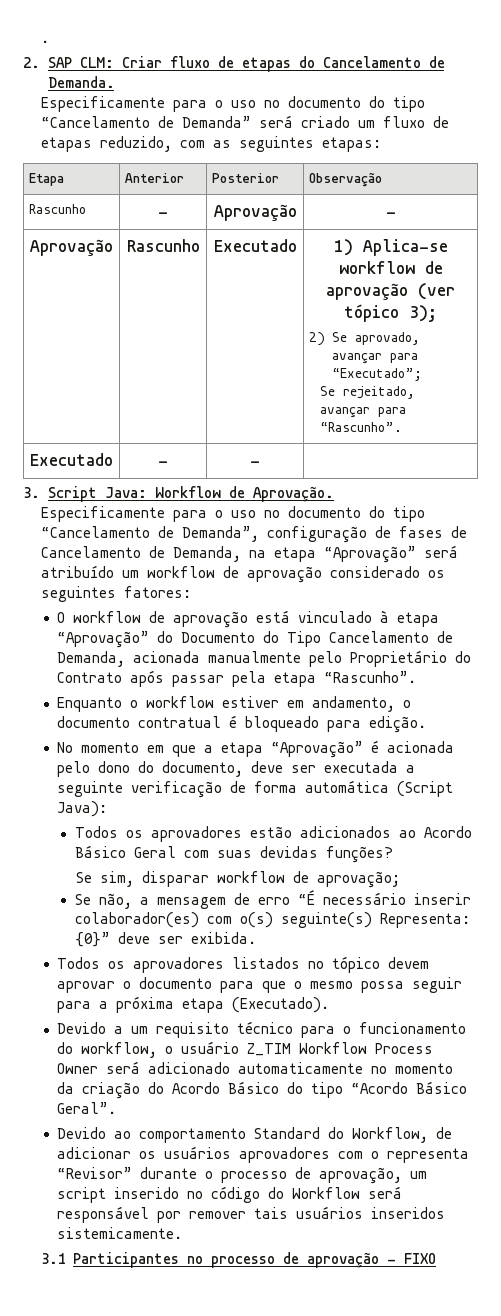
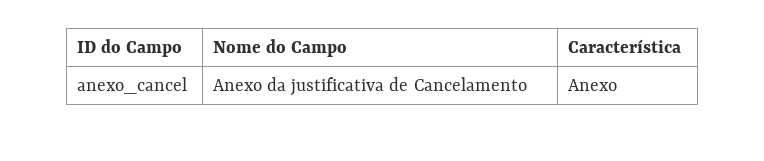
[40,40,49,43] [23,56,445,72] [47,76,115,88] [40,96,425,112] [40,115,449,128] [40,136,381,152] [29,173,65,186] [125,173,185,183] [212,173,280,183] [309,172,383,187] [29,204,87,214] [158,212,168,217] [213,204,297,221] [385,212,396,217] [29,239,113,256] [126,239,200,252] [213,239,297,252] [333,239,448,256] [338,261,443,274] [326,283,455,300] [344,304,437,322] [309,332,421,346] [332,353,419,364] [332,368,423,381] [320,386,416,399] [320,407,407,418] [320,422,403,432] [29,453,113,466] [158,461,168,466] [250,461,260,466] [23,486,334,502] [40,506,425,522] [40,526,467,543] [40,545,458,563] [40,565,445,583] [40,586,191,602] [57,610,440,628] [57,631,454,648] [57,650,472,667] [57,670,417,687] [57,696,412,712] [57,715,427,733] [57,740,455,758] [57,761,416,777] [57,780,454,798] [57,801,108,817] [74,826,472,842] [74,845,393,863] [76,871,401,888] [74,890,471,909] [74,912,470,928] [74,932,256,947] [57,956,430,973] [57,977,463,993] [57,996,330,1013] [57,1021,467,1038] [57,1041,434,1058] [57,1061,454,1074] [57,1081,468,1099] [57,1102,117,1114] [57,1127,453,1143] [57,1146,470,1163] [57,1167,428,1184] [57,1186,403,1203] [57,1206,446,1223] [57,1227,183,1239] [40,1252,437,1268] . // 2. SAP CLM: Criar fluxo de etapas do Cancelamento de Demanda. // Especificamente para o uso no documento do tipo “Cancelamento de Demanda” será criado um fluxo de etapas reduzido, com as seguintes etapas: // Etapa | Anterior | Posterior | Observação // Rascunho | - | Aprovação | - // Aprovação | Rascunho | Executado | 1) Aplica-se workflow de aprovação (ver tópico 3); // 2) Se aprovado, avançar para “Executado”; // Se rejeitado, avançar para “Rascunho”. // Executado | - | - | // 3. Script Java: Workflow de Aprovação. // Especificamente para o uso no documento do tipo “Cancelamento de Demanda”, configuração de fases de Cancelamento de Demanda, na etapa “Aprovação” será atribuído um workflow de aprovação considerado os seguintes fatores: // O workflow de aprovação está vinculado à etapa “Aprovação” do Documento do Tipo Cancelamento de Demanda, acionada manualmente pelo Proprietário do Contrato após passar pela etapa “Rascunho”. // Enquanto o workflow estiver em andamento, o documento contratual é bloqueado para edição. // No momento em que a etapa “Aprovação” é acionada pelo dono do documento, deve ser executada a seguinte verificação de forma automática (Script Java): // Todos os aprovadores estão adicionados ao Acordo Básico Geral com suas devidas funções? // Se sim, disparar workflow de aprovação; // Se não, a mensagem de erro “É necessário inserir colaborador(es) com o(s) seguinte(s) Representa: {0}” deve ser exibida. // Todos os aprovadores listados no tópico devem aprovar o documento para que o mesmo possa seguir para a próxima etapa (Executado). // Devido a um requisito técnico para o funcionamento do workflow, o usuário Z_TIM Workflow Process Owner será adicionado automaticamente no momento da criação do Acordo Básico do tipo “Acordo Básico Geral”. // Devido ao comportamento Standard do Workflow, de adicionar os usuários aprovadores com o representa “Revisor” durante o processo de aprovação, um script inserido no código do Workflow será responsável por remover tais usuários inseridos sistemicamente. // 3.1 Participantes no processo de aprovação - FIXO -> [76,39,183,57] [212,39,348,57] [567,39,681,53] [76,77,187,94] [212,77,527,96] [567,79,617,91] ID do Campo | Nome do Campo | Característica // anexo_cancel | Anexo da justificativa de Cancelamento | Anexo

